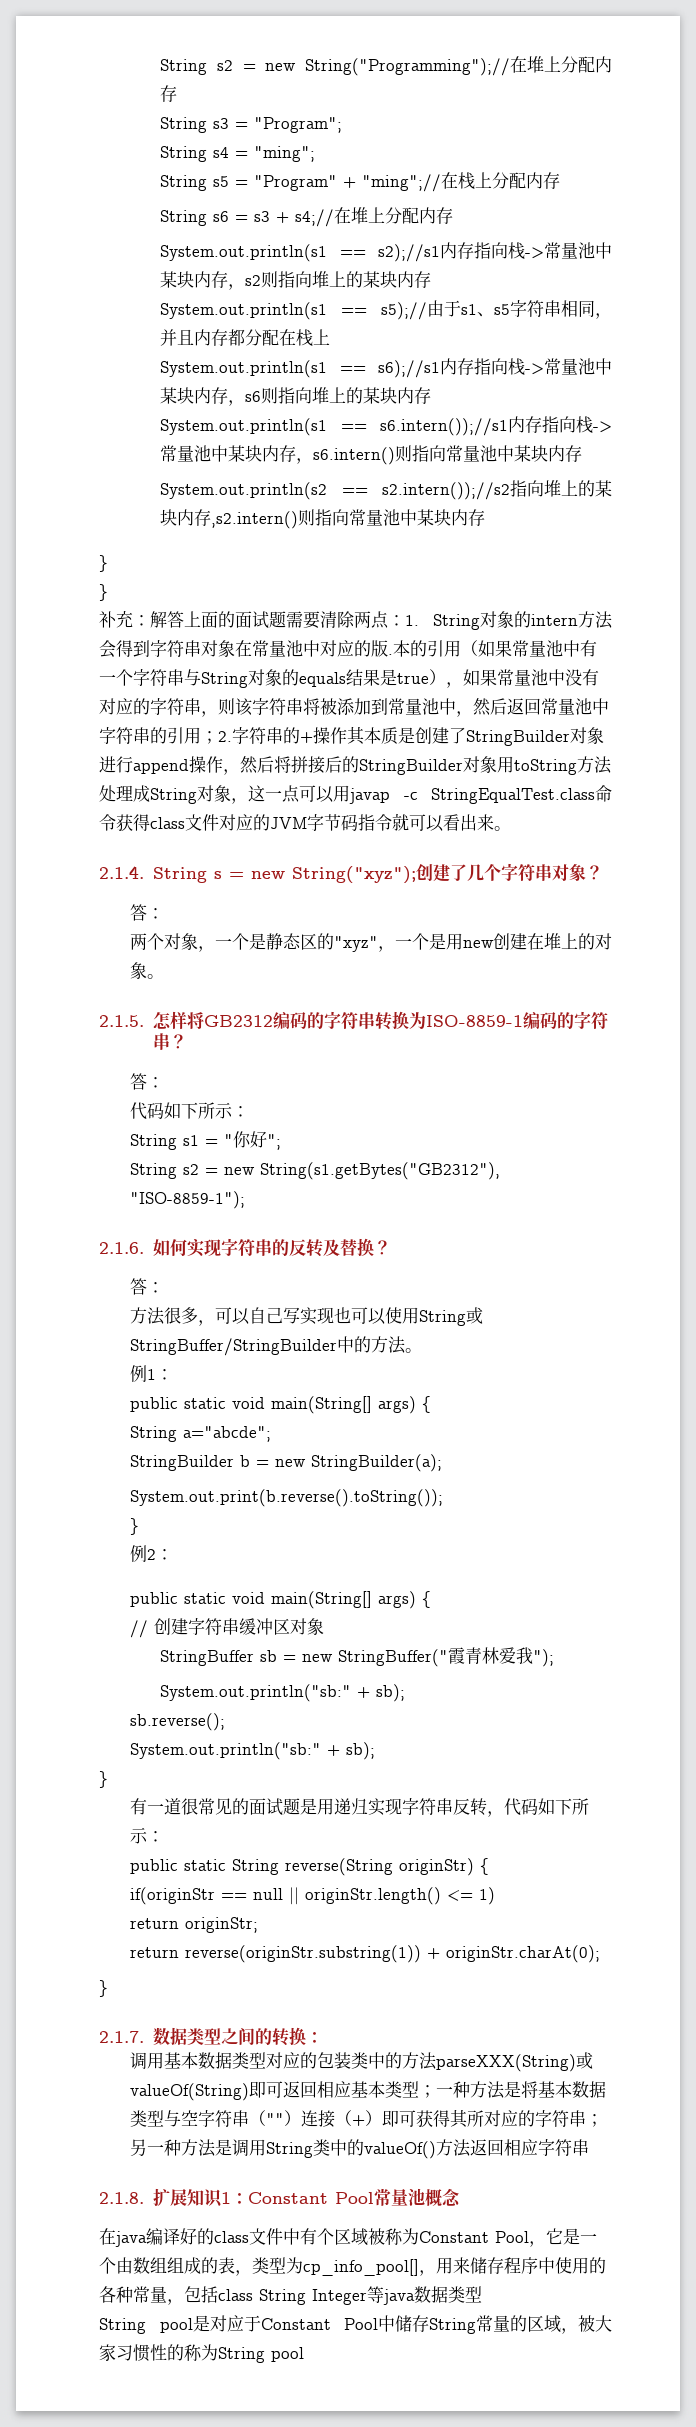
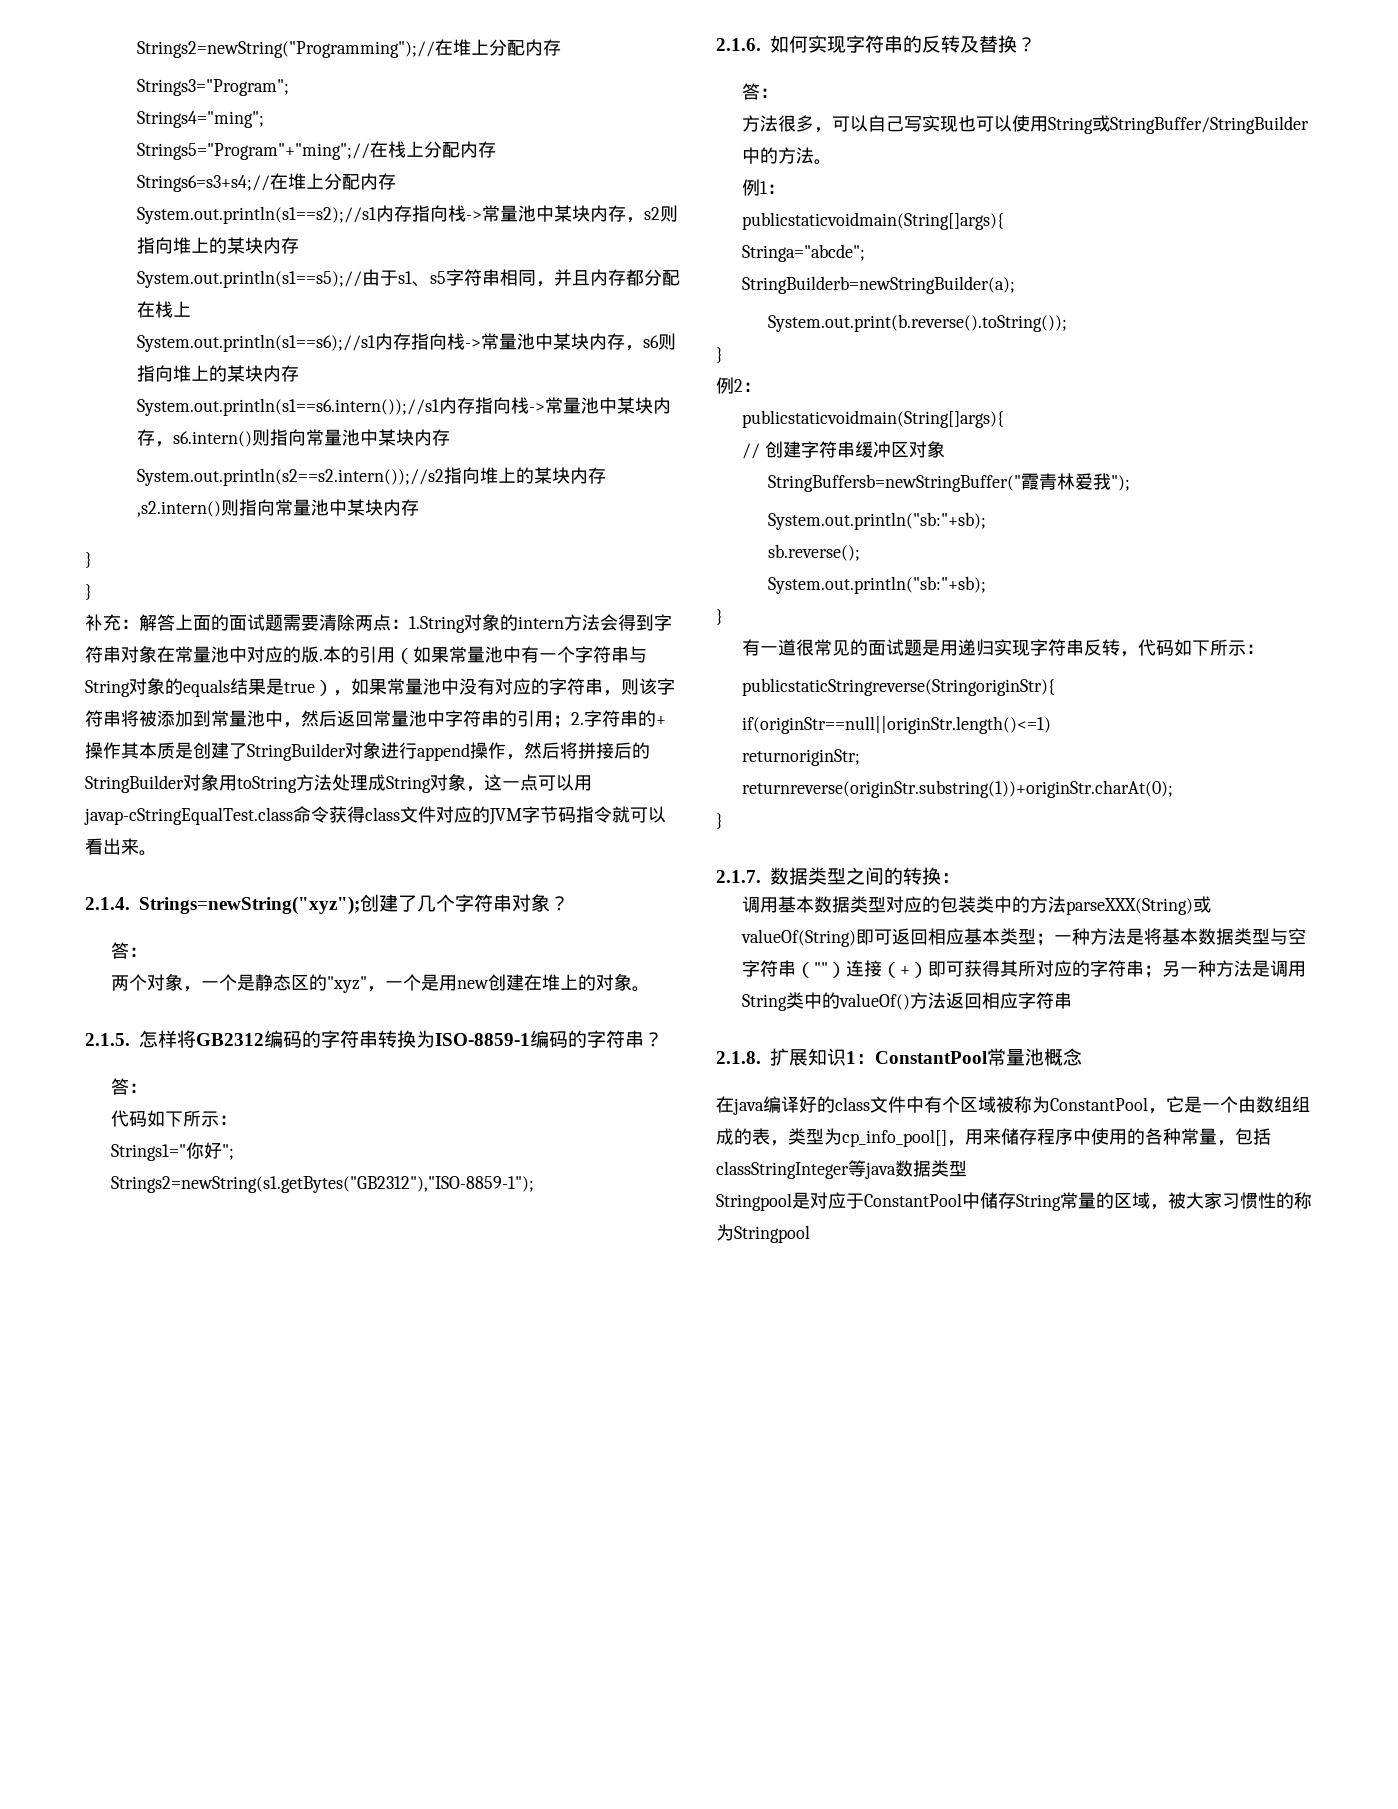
[160,56,612,76] [160,85,178,102] [160,117,343,133] [160,146,316,162] [160,172,561,192] [160,207,454,227] [160,244,440,262] String s2 = new String("Programming");//在堆上分配内存 // String s3 = "Program"; // String s4 = "ming"; // String s5 = "Program" + "ming";//在栈上分配内存 // String s6 = s3 + s4;//在堆上分配内存 // System.out.println(s1 == s2);//s1 -> [136,39,561,58] [136,79,289,96] [136,111,264,128] [136,141,496,160] [136,173,396,192] [136,206,376,224] Strings2=newString("Programming");//在堆上分配内存 // Strings3="Program"; // Strings4="ming"; // Strings5="Program"+"ming";//在栈上分配内存 // Strings6=s3+s4;//在堆上分配内存 // System.out.println(s1==s2);//s1
[160,302,427,320] System.out.println(s1 == s5);// -> [136,270,362,288] System.out.println(s1==s5);//
[160,360,440,378] System.out.println(s1 == s6);//s1 -> [136,334,375,352] System.out.println(s1==s6);//s1
[160,418,508,436] System.out.println(s1 == s6.intern());//s1 -> [136,398,439,416] System.out.println(s1==s6.intern());//s1
[160,482,510,500] System.out.println(s2 == s2.intern());//s2 -> [136,468,444,486] System.out.println(s2==s2.intern());//s2
[405,614,480,630] 1. String -> [409,616,465,633] 1.String
[349,788,595,804] javap -c StringEqualTest.class -> [84,807,293,825] javap-cStringEqualTest.class
[152,866,416,884] String s = new String("xyz"); -> [139,896,360,915] Strings=newString("xyz");
[129,1131,281,1150] [129,1162,500,1180] [129,1191,245,1209] String s1 = "你好"; // String s2 = new String(s1.getBytes("GB2312"), "ISO-8859-1"); -> [110,1142,234,1161] [110,1176,534,1193] Strings1="你好"; // Strings2=newString(s1.getBytes("GB2312"),"ISO-8859-1");
[129,1396,431,1414] [129,1426,271,1442] [129,1454,442,1472] [129,1489,443,1507] [129,1518,139,1535] [129,1545,173,1562] [129,1591,431,1609] public static void main(String[] args) { // String a="abcde"; // StringBuilder b = new StringBuilder(a); // System.out.print(b.reverse().toString()); // } // 例2： // public static void main(String[] args) { -> [741,212,1004,230] [741,244,865,262] [741,276,1015,294] [767,314,1067,332] [716,347,723,363] [716,377,761,394] [741,410,1004,428] publicstaticvoidmain(String[]args){ // Stringa="abcde"; // StringBuilderb=newStringBuilder(a); // System.out.print(b.reverse().toString()); // } // 例2： // publicstaticvoidmain(String[]args){
[160,1649,449,1667] StringBuffer sb = new StringBuffer(" -> [767,474,1021,492] StringBuffersb=newStringBuffer("
[160,1684,406,1702] [129,1713,225,1731] [129,1742,375,1760] System.out.println("sb:" + sb); // sb.reverse(); // System.out.println("sb:" + sb); -> [767,512,986,530] [767,544,860,561] [767,576,986,594] System.out.println("sb:"+sb); // sb.reverse(); // System.out.println("sb:"+sb);
[129,1858,489,1876] [129,1887,495,1905] [129,1917,258,1933] [129,1945,600,1963] public static String reverse(String originStr) { // if(originStr == null || originStr.length() <= 1) // return originStr; // return reverse(originStr.substring(1)) + originStr.charAt(0); -> [741,678,1055,696] [741,716,1051,734] [741,749,860,766] [741,780,1173,798] publicstaticStringreverse(StringoriginStr){ // if(originStr==null||originStr.length()<=1) // returnoriginStr; // returnreverse(originStr.substring(1))+originStr.charAt(0);
[247,2192,374,2204] Constant Pool -> [875,1051,987,1064] ConstantPool
[419,2231,529,2243] Constant Pool -> [1050,1097,1148,1111] ConstantPool
[218,2289,367,2305] class String Integer -> [716,1161,849,1179] classStringInteger
[99,2315,378,2334] String pool是对应于Constant Pool -> [716,1192,962,1211] Stringpool是对应于ConstantPool
[218,2347,304,2363] String pool -> [734,1225,810,1243] Stringpool

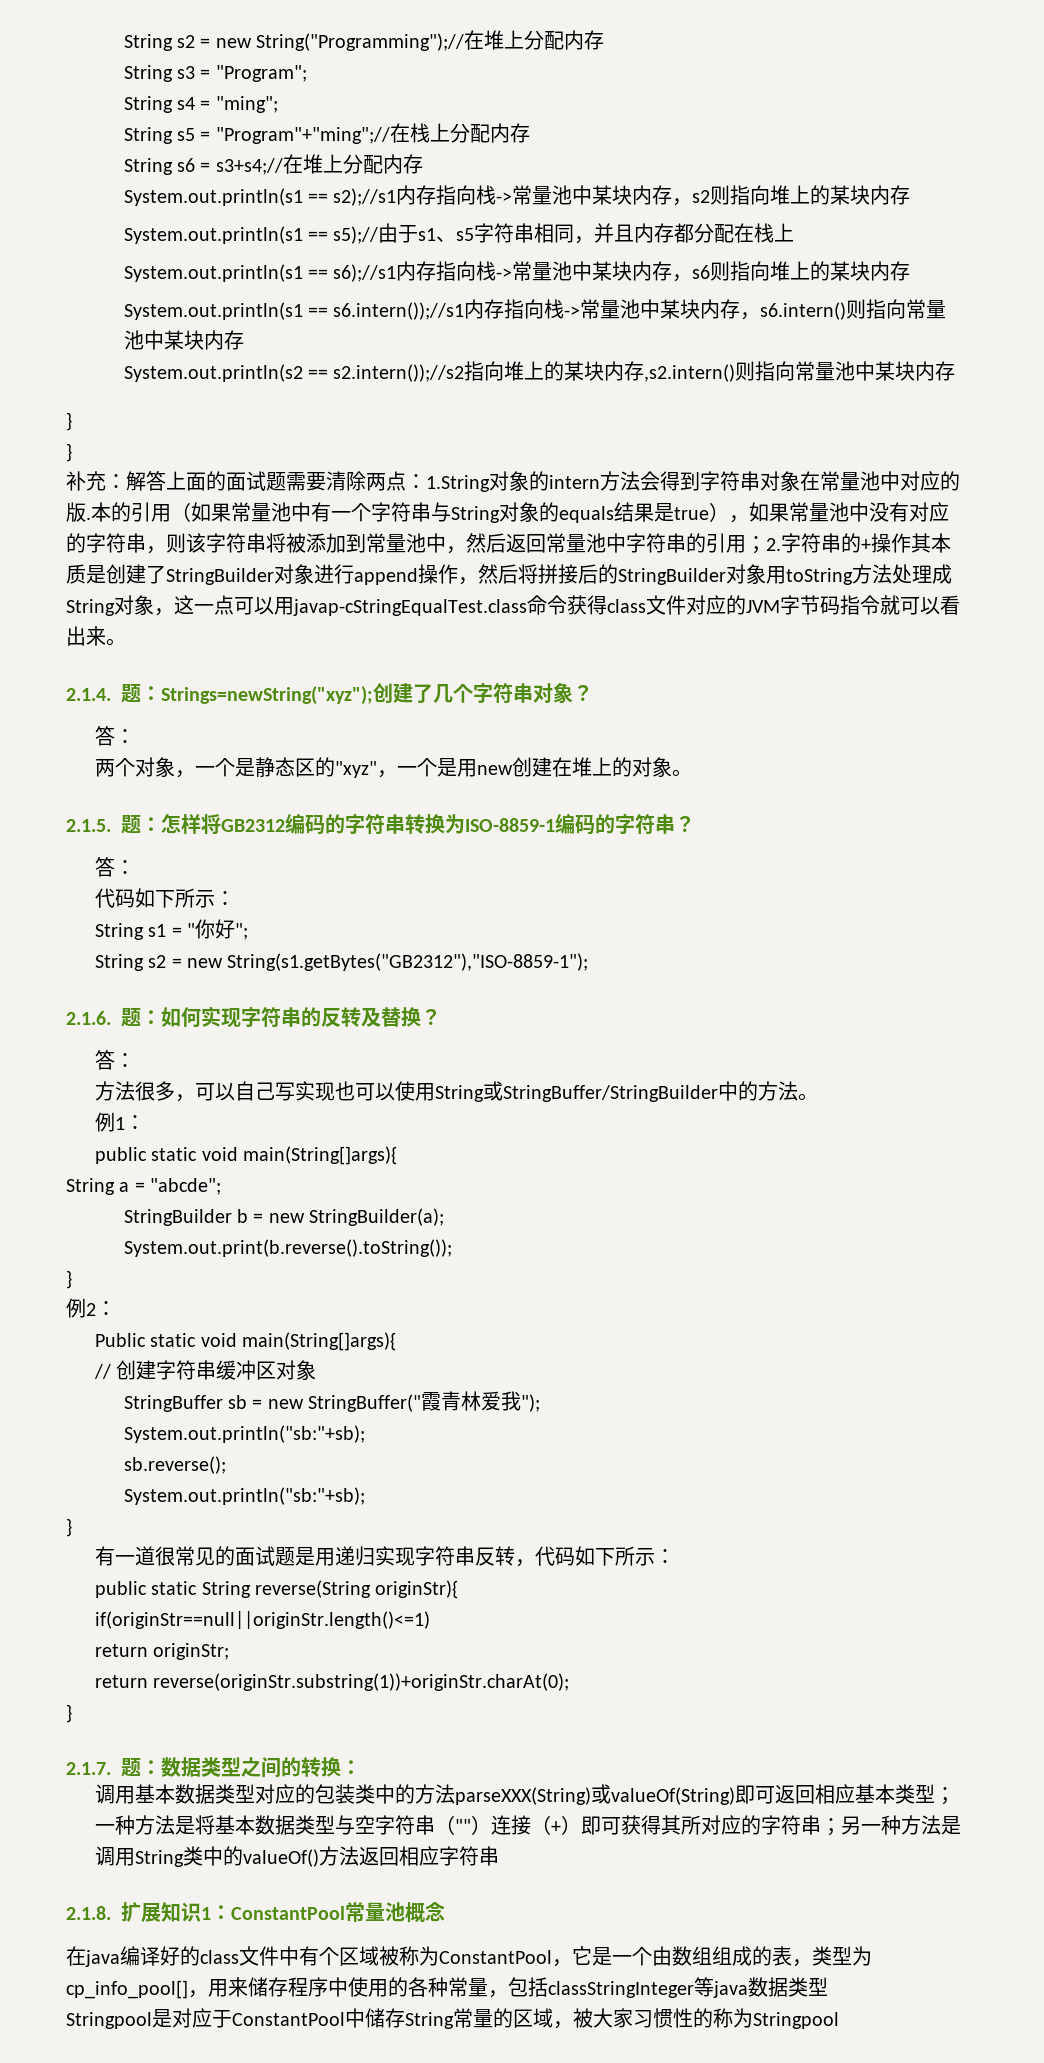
[136,39,561,58] [136,79,289,96] [136,111,264,128] [136,143,370,160] Strings2=newString("Programming");//在堆上分配内存 // Strings3="Program"; // Strings4="ming"; // Strings5="Program"+"ming";// -> [123,30,605,51] [123,65,307,82] [123,96,278,113] [123,127,390,144] String s2 = new String("Programming");//在堆上分配内存 // String s3 = "Program"; // String s4 = "ming"; // String s5 = "Program"+"ming";//
[136,173,396,192] [136,206,376,224] Strings6=s3+s4;//在堆上分配内存 // System.out.println(s1==s2);//s1 -> [123,154,423,175] [123,188,397,206] String s6 = s3+s4;//在堆上分配内存 // System.out.println(s1 == s2);//s1
[136,270,362,288] System.out.println(s1==s5);// -> [123,226,379,244] System.out.println(s1 == s5);//
[136,334,375,352] System.out.println(s1==s6);//s1 -> [123,264,397,282] System.out.println(s1 == s6);//s1
[136,398,439,416] System.out.println(s1==s6.intern());//s1 -> [123,302,465,320] System.out.println(s1 == s6.intern());//s1
[136,468,444,486] System.out.println(s2==s2.intern());//s2 -> [123,364,465,382] System.out.println(s2 == s2.intern());//s2
(130, 903) none -> [121,684,161,703] 题：
(130, 1039) none -> [121,815,161,834] 题：
[110,1142,234,1161] [110,1176,534,1193] Strings1="你好"; // Strings2=newString(s1.getBytes("GB2312"),"ISO-8859-1"); -> [94,919,249,940] [94,953,589,971] String s1 = "你好"; // String s2 = new String(s1.getBytes("GB2312"),"ISO-8859-1");
(761, 44) none -> [121,1008,161,1027] 题：
[741,212,1004,230] [741,244,865,262] [741,276,1015,294] publicstaticvoidmain(String[]args){ // Stringa="abcde"; // StringBuilderb=newStringBuilder(a); -> [94,1146,398,1165] [66,1178,222,1195] [123,1208,445,1226] public static void main(String[]args){ // String a = "abcde"; // StringBuilder b = new StringBuilder(a);
[741,410,1004,428] publicstaticvoidmain(String[]args){ -> [94,1332,397,1351] Public static void main(String[]args){
[767,474,1021,492] StringBuffersb=newStringBuffer(" -> [123,1394,422,1412] StringBuffer sb = new StringBuffer("
[741,678,1055,696] [741,716,1051,734] [741,749,860,766] [741,780,1173,798] publicstaticStringreverse(StringoriginStr){ // if(originStr==null||originStr.length()<=1) // returnoriginStr; // returnreverse(originStr.substring(1))+originStr.charAt(0); -> [94,1580,459,1599] [94,1611,430,1629] [94,1643,230,1660] [94,1673,570,1691] public static String reverse(String originStr){ // if(originStr==null||originStr.length()<=1) // return originStr; // return reverse(originStr.substring(1))+originStr.charAt(0);
(761, 876) none -> [121,1758,161,1777] 题：

